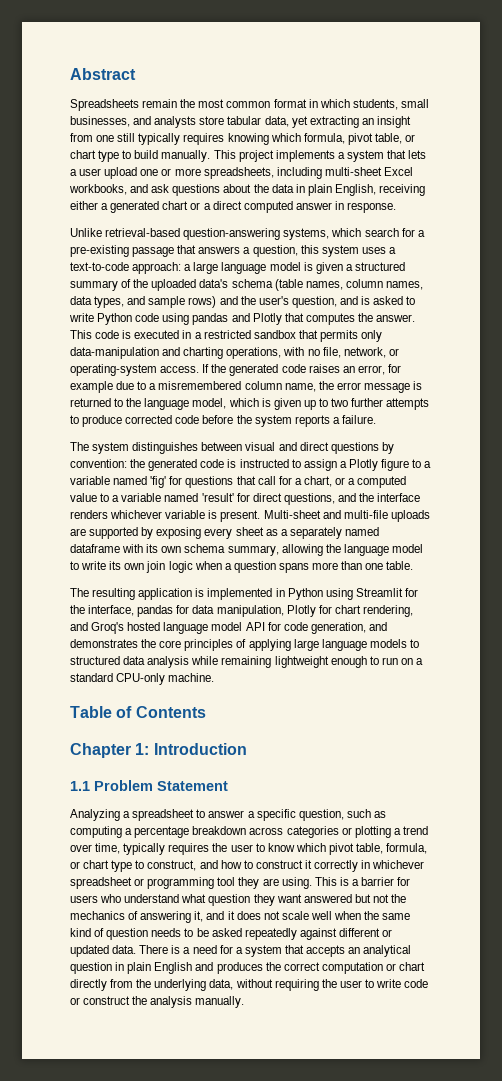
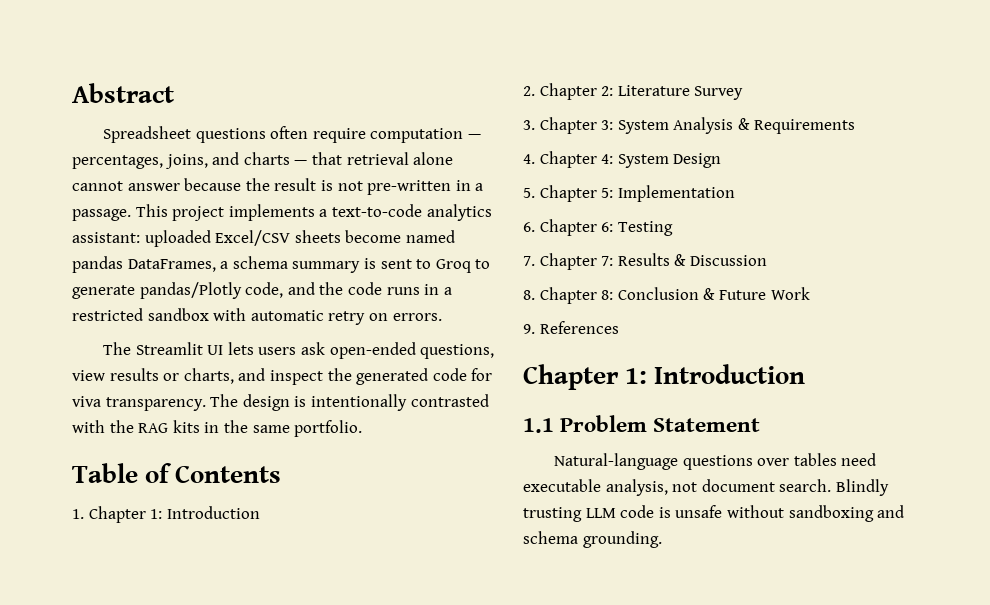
[70,99,429,111] [70,116,411,128] [70,133,416,145] [70,150,427,162] [70,167,413,179] [69,184,426,196] [70,201,397,213] [70,228,425,240] [70,245,396,257] [70,262,405,274] [70,279,423,291] [70,296,416,308] [69,313,416,325] [70,330,383,342] [70,347,399,359] [70,364,401,376] [70,381,423,393] [70,398,430,410] [70,415,376,427] [70,442,394,454] [70,459,432,471] [70,476,407,488] [70,493,421,505] [70,510,430,522] [70,527,379,539] [70,544,423,556] [70,561,414,573] [70,588,418,600] [70,605,413,617] [70,622,387,634] [70,639,419,651] [70,656,424,668] [70,673,215,685] [70,706,206,718] Spreadsheets remain the most common format in which students, small businesses, and analysts store tabular data, yet extracting an insight from one still typically requires knowing which formula, pivot table, or chart type to build manually. This project implements a system that lets a user upload one or more spreadsheets, including multi-sheet Excel workbooks, and ask questions about the data in plain English, receiving either a generated chart or a direct computed answer in response. // Unlike retrieval-based question-answering systems, which search for a pre-existing passage that answers a question, this system uses a text-to-code approach: a large language model is given a structured summary of the uploaded data's schema (table names, column names, data types, and sample rows) and the user's question, and is asked to write Python code using pandas and Plotly that computes the answer. This code is executed in a restricted sandbox that permits only data-manipulation and charting operations, with no file, network, or operating-system access. If the generated code raises an error, for example due to a misremembered column name, the error message is returned to the language model, which is given up to two further attempts to produce corrected code before the system reports a failure. // The system distinguishes between visual and direct questions by convention: the generated code is instructed to assign a Plotly figure to a variable named 'fig' for questions that call for a chart, or a computed value to a variable named 'result' for direct questions, and the interface renders whichever variable is present. Multi-sheet and multi-file uploads are supported by exposing every sheet as a separately named dataframe with its own schema summary, allowing the language model to write its own join logic when a question spans more than one table. // The resulting application is implemented in Python using Streamlit for the interface, pandas for data manipulation, Plotly for chart rendering, and Groq's hosted language model API for code generation, and demonstrates the core principles of applying large language models to structured data analysis while remaining lightweight enough to run on a standard CPU-only machine. // Table of Contents -> [103,126,481,143] [72,152,454,169] [72,178,484,195] [72,204,492,221] [72,230,455,247] [72,256,491,273] [72,282,452,299] [72,308,442,325] [103,342,495,359] [72,368,493,385] [72,394,489,411] [72,420,363,437] [72,463,282,483] [72,506,260,523] [523,83,744,100] [523,117,855,134] [523,151,722,168] [523,185,735,202] [523,219,673,236] [523,253,767,270] [523,287,810,304] [523,321,619,334] Spreadsheet questions often require computation — percentages, joins, and charts — that retrieval alone cannot answer because the result is not pre-written in a passage. This project implements a text-to-code analytics assistant: uploaded Excel/CSV sheets become named pandas DataFrames, a schema summary is sent to Groq to generate pandas/Plotly code, and the code runs in a restricted sandbox with automatic retry on errors. // The Streamlit UI lets users ask open-ended questions, view results or charts, and inspect the generated code for viva transparency. The design is intentionally contrasted with the RAG kits in the same portfolio. // Table of Contents // 1. Chapter 1: Introduction // 2. Chapter 2: Literature Survey // 3. Chapter 3: System Analysis & Requirements // 4. Chapter 4: System Design // 5. Chapter 5: Implementation // 6. Chapter 6: Testing // 7. Chapter 7: Results & Discussion // 8. Chapter 8: Conclusion & Future Work // 9. References
[70,809,386,821] [70,826,428,838] [70,843,428,855] [70,860,425,872] [70,877,411,889] [70,894,407,906] [70,911,411,923] [70,928,393,940] [70,945,412,957] [70,962,426,974] [70,979,429,991] [70,996,245,1008] Analyzing a spreadsheet to answer a specific question, such as computing a percentage breakdown across categories or plotting a trend over time, typically requires the user to know which pivot table, formula, or chart type to construct, and how to construct it correctly in whichever spreadsheet or programming tool they are using. This is a barrier for users who understand what question they want answered but not the mechanics of answering it, and it does not scale well when the same kind of question needs to be asked repeatedly against different or updated data. There is a need for a system that accepts an analytical question in plain English and produces the correct computation or chart directly from the underlying data, without requiring the user to write code or construct the analysis manually. -> [554,453,877,470] [523,479,889,496] [523,505,905,522] [523,531,662,548] Natural-language questions over tables need executable analysis, not document search. Blindly trusting LLM code is unsafe without sandboxing and schema grounding.

